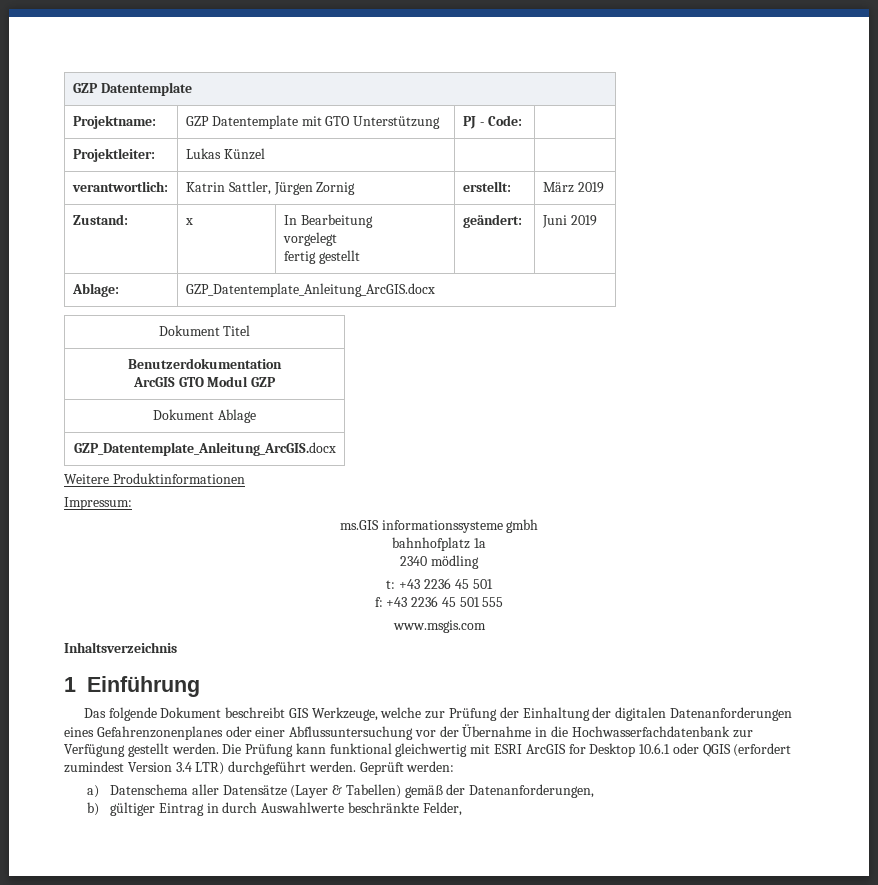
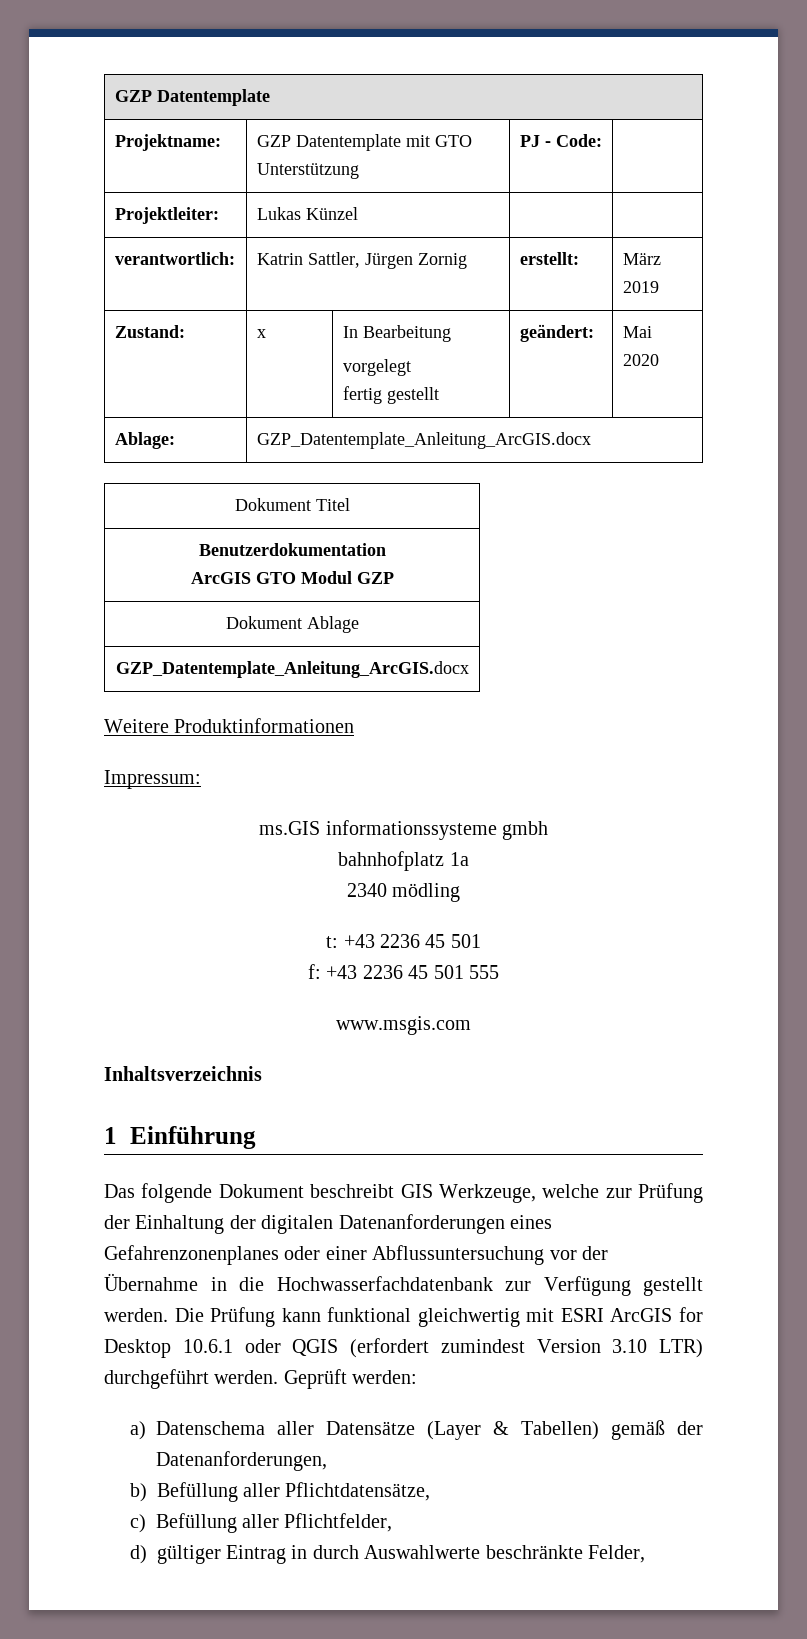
[541,215,597,228] Juni 2019 -> [622,326,652,338] [622,354,659,366] Mai 2020
[175,762,192,772] 3.4 -> [612,1339,648,1353] 3.10
(100, 809) none -> [156,1482,431,1502] [129,1513,393,1533] [129,1545,147,1564] Befüllung aller Pflichtdatensätze, // c) Befüllung aller Pflichtfelder, // d)

